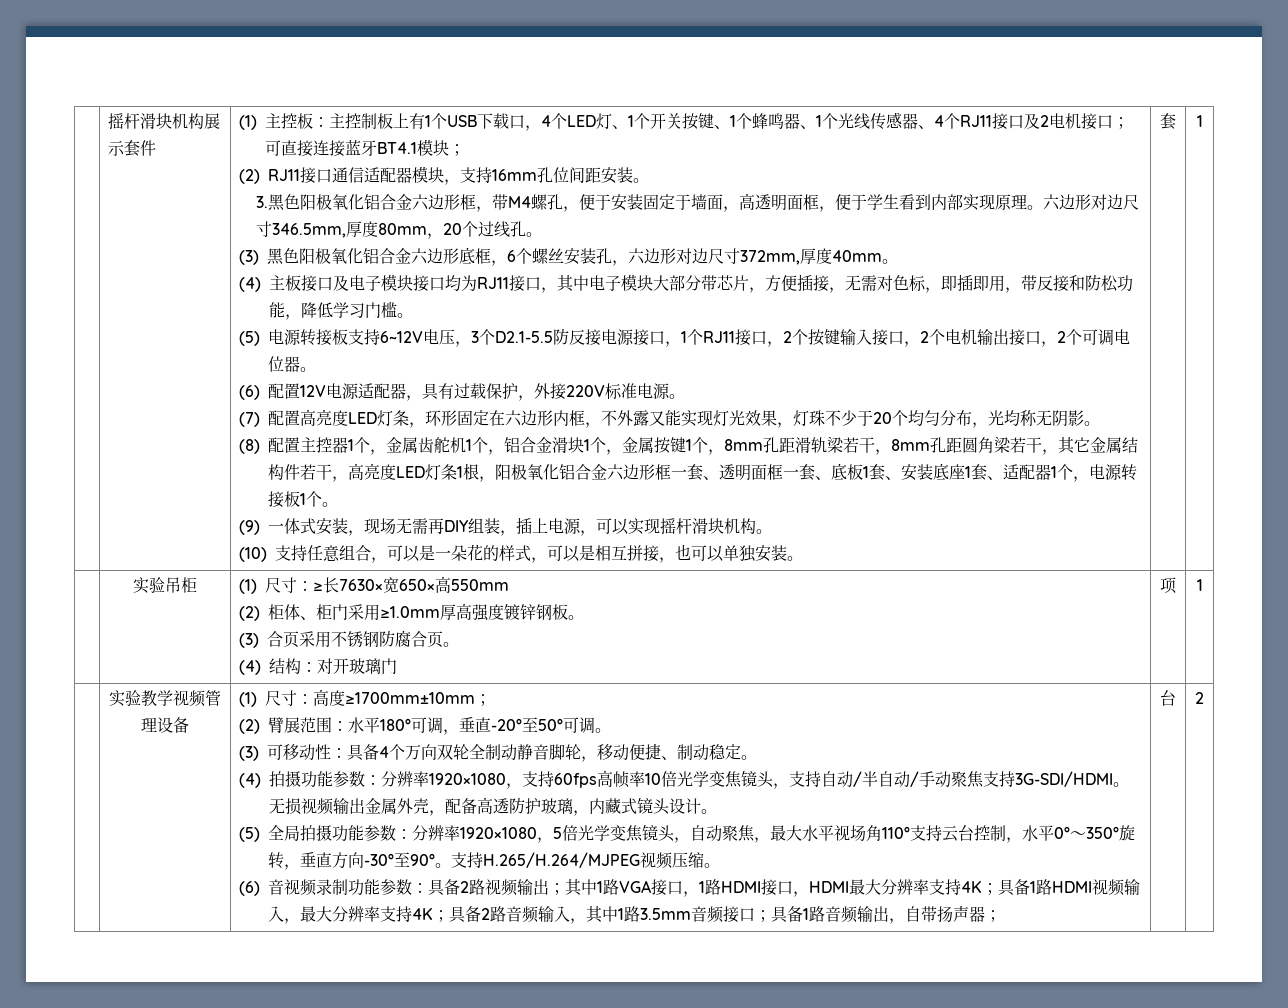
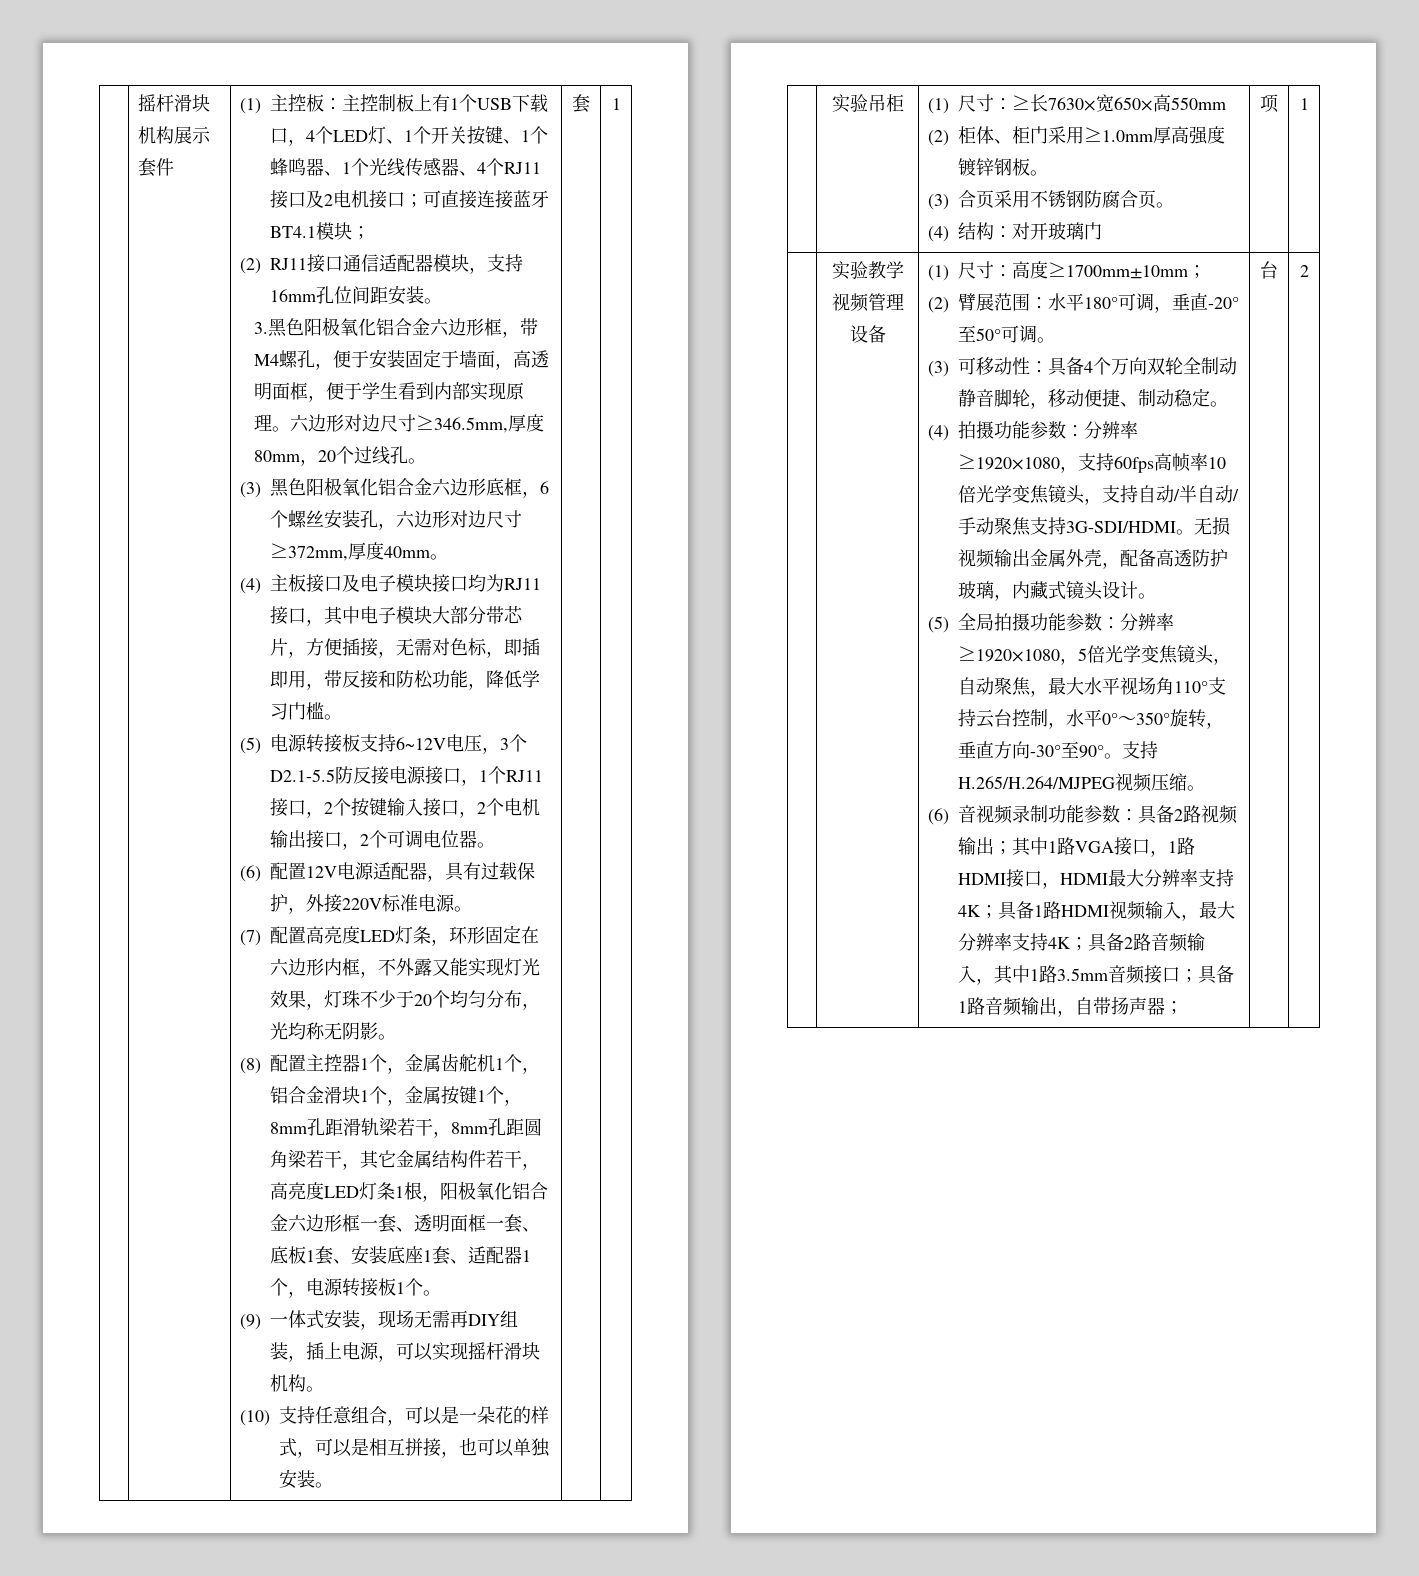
[271,223,346,238] 346.5mm, -> [415,415,508,433] ≥346.5mm,
[739,250,800,265] 372mm, -> [270,543,349,561] ≥372mm,
[428,773,506,785] 1920×1080 -> [958,454,1061,470] ≥1920×1080
[459,827,537,839] 1920×1080 -> [958,646,1061,662] ≥1920×1080

